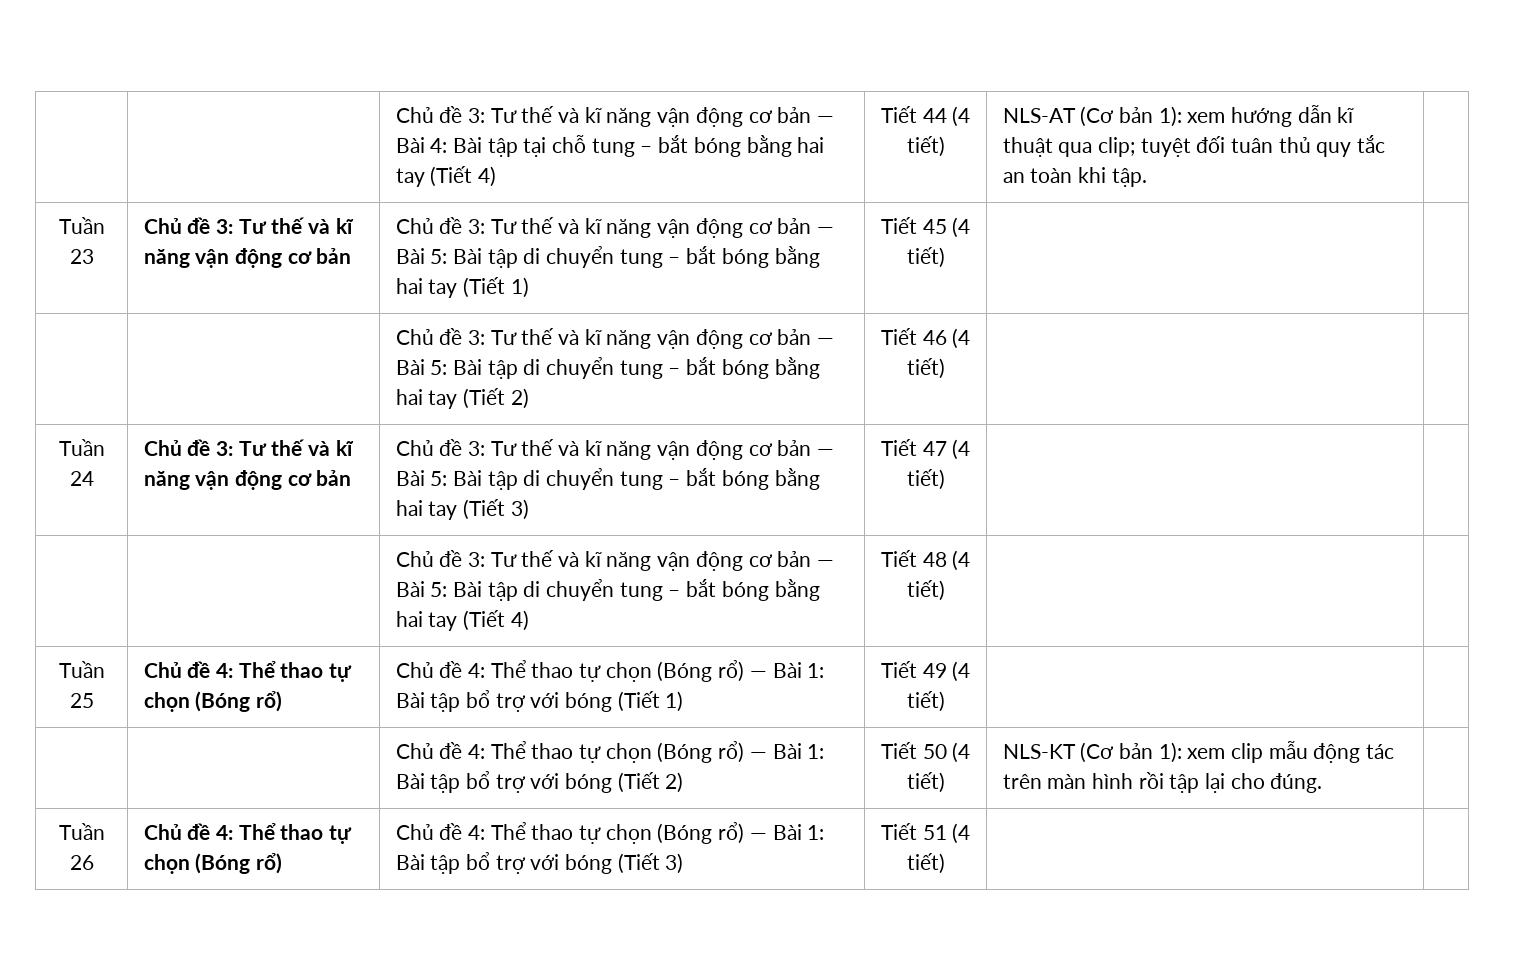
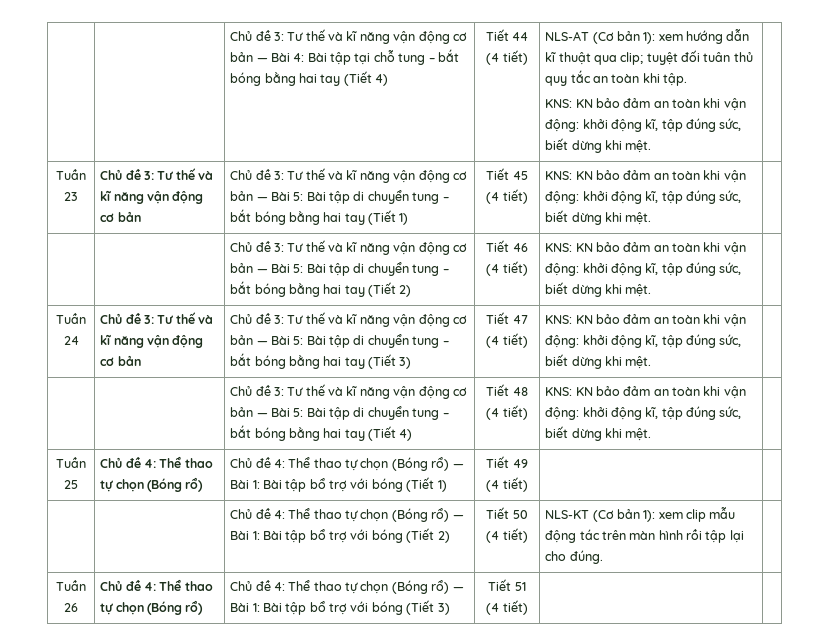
(1147, 177) none -> [545,98,746,111] [545,118,742,132] [545,138,652,153] // KNS: KN bảo đảm an toàn khi vận động: khởi động kĩ, tập đúng sức, biết dừng khi mệt.
(945, 257) none -> [545,170,746,183] [545,190,742,204] [545,210,652,225] KNS: KN bảo đảm an toàn khi vận động: khởi động kĩ, tập đúng sức, biết dừng khi mệt.
(945, 368) none -> [545,242,746,255] [545,262,742,276] [545,282,652,297] KNS: KN bảo đảm an toàn khi vận động: khởi động kĩ, tập đúng sức, biết dừng khi mệt.
(945, 479) none -> [545,314,746,327] [545,334,742,348] [545,354,652,369] KNS: KN bảo đảm an toàn khi vận động: khởi động kĩ, tập đúng sức, biết dừng khi mệt.
(945, 590) none -> [545,386,746,399] [545,406,742,420] [545,426,652,441] KNS: KN bảo đảm an toàn khi vận động: khởi động kĩ, tập đúng sức, biết dừng khi mệt.

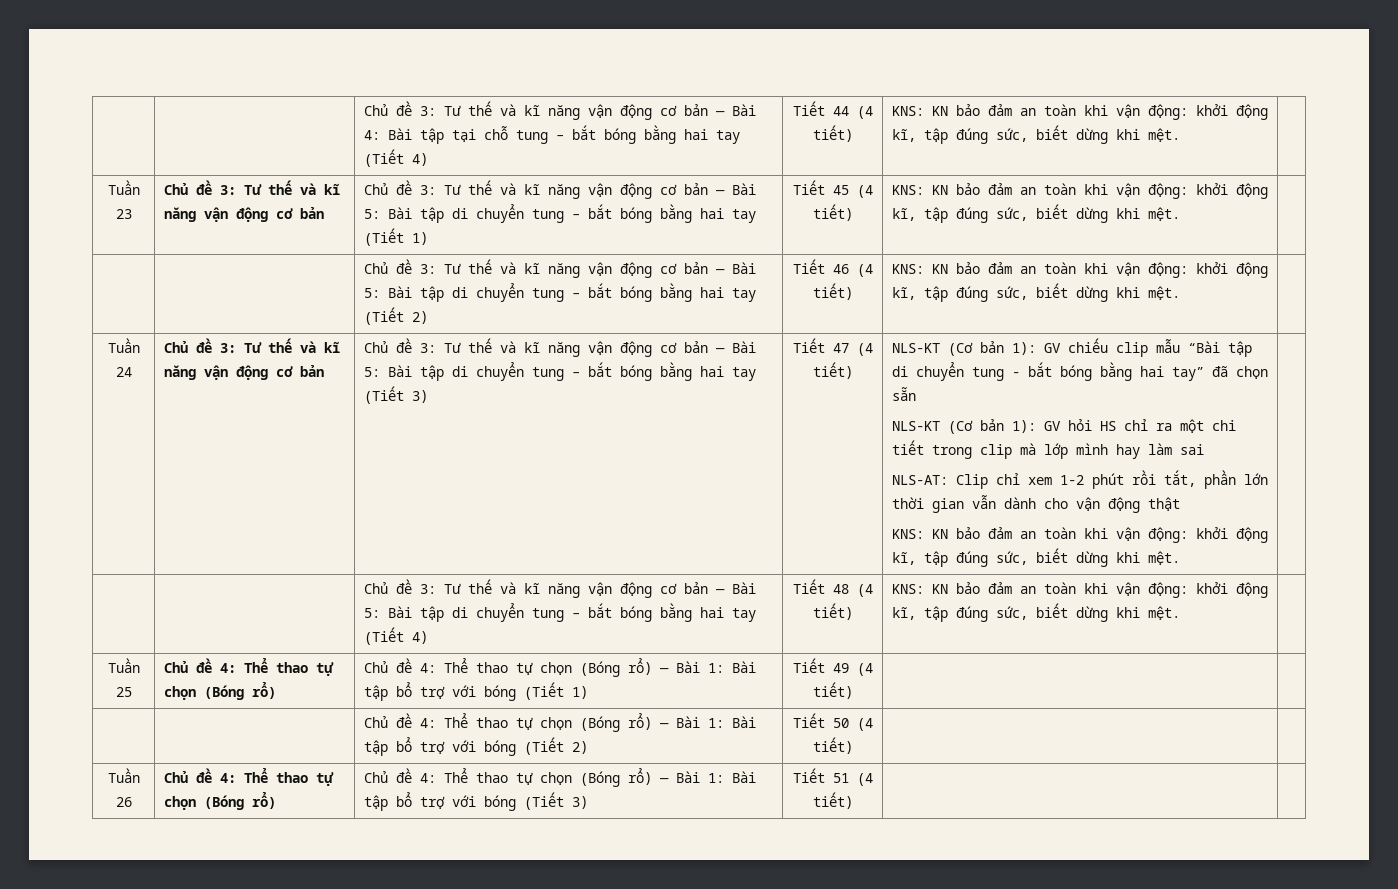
[545,29,750,44] [545,50,753,65] [545,70,688,86] NLS-AT (Cơ bản 1): xem hướng dẫn kĩ thuật qua clip; tuyệt đối tuân thủ quy tắc an toàn khi tập. // -> (853, 133) none
(528, 340) none -> [891,338,1252,357] [891,362,1268,381] [891,387,916,401] [891,419,1236,434] [891,440,1204,459] [891,470,1268,489] [891,495,1180,513] NLS-KT (Cơ bản 1): GV chiếu clip mẫu “Bài tập di chuyển tung - bắt bóng bằng hai tay” đã chọn sẵn // NLS-KT (Cơ bản 1): GV hỏi HS chỉ ra một chi tiết trong clip mà lớp mình hay làm sai // NLS-AT: Clip chỉ xem 1-2 phút rồi tắt, phần lớn thời gian vẫn dành cho vận động thật //
[545,507,736,522] [545,529,744,543] [545,550,603,564] NLS-KT (Cơ bản 1): xem clip mẫu động tác trên màn hình rồi tập lại cho đúng. -> (853, 745) none

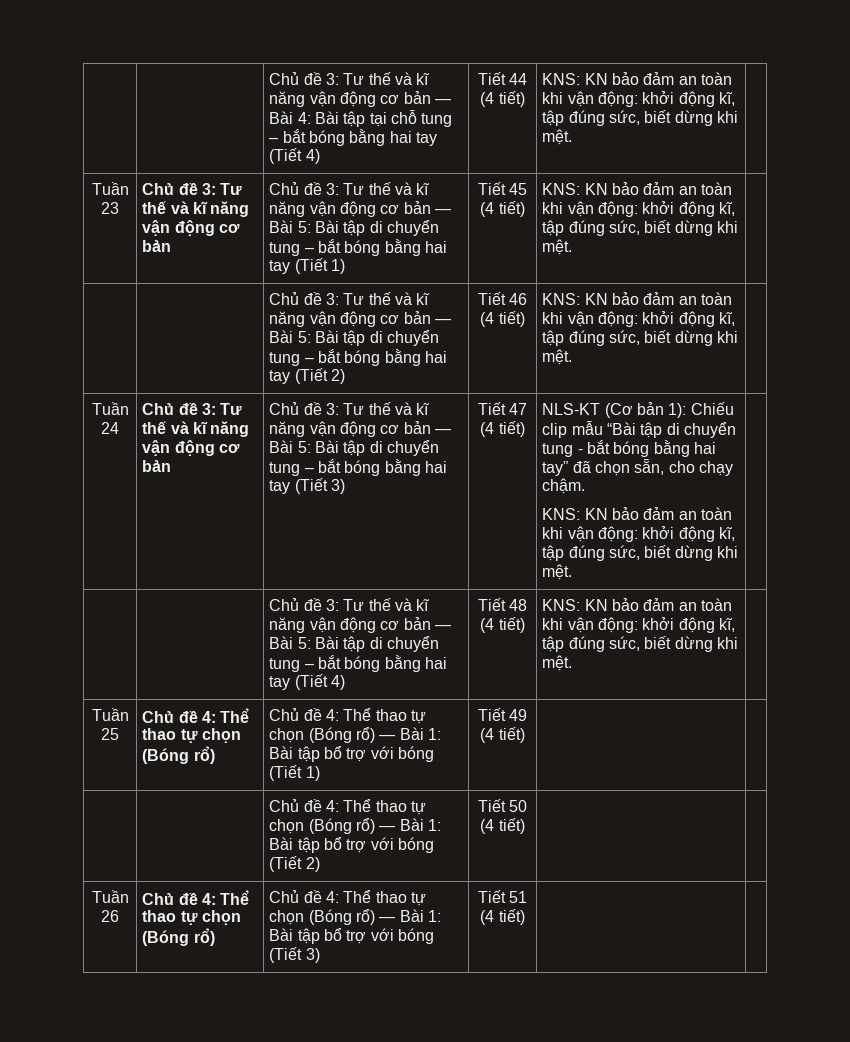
[1043,338,1108,353] GV chiếu -> [690,402,734,415] Chiếu
[891,387,916,401] [891,419,1236,434] [891,440,1204,459] [891,470,1268,489] [891,495,1180,513] sẵn // NLS-KT (Cơ bản 1): GV hỏi HS chỉ ra một chi tiết trong clip mà lớp mình hay làm sai // NLS-AT: Clip chỉ xem 1-2 phút rồi tắt, phần lớn thời gian vẫn dành cho vận động thật -> [634,459,734,476] [542,478,586,494] sẵn, cho chạy chậm.

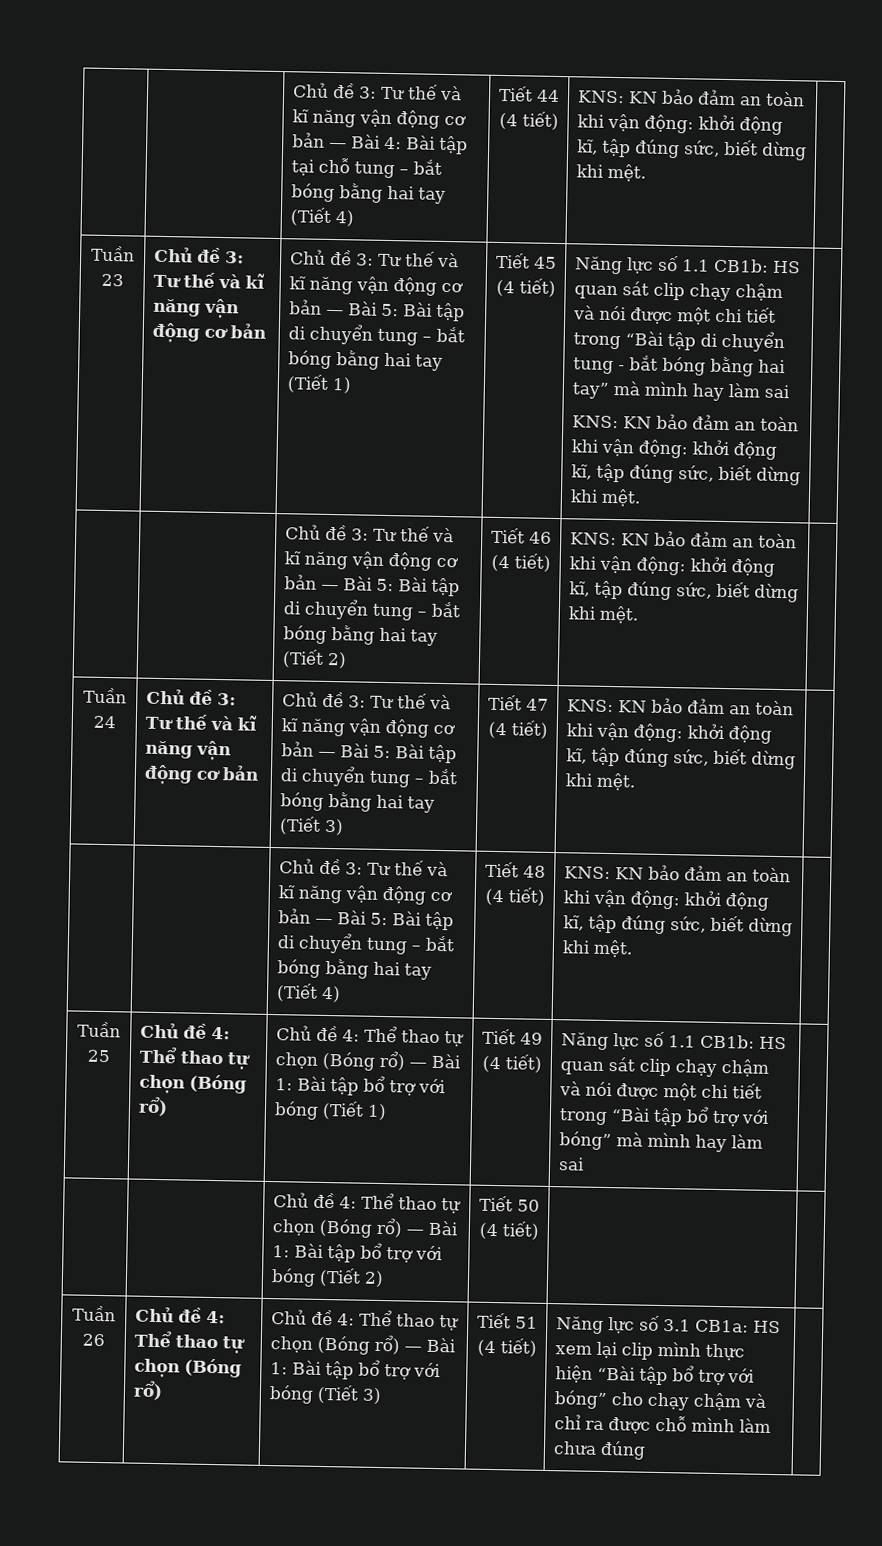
(525, 209) none -> [573,255,801,275] [573,281,783,302] [572,305,776,325] [572,330,785,353] [572,355,786,377] [571,380,790,401] Năng lực số 1.1 CB1b: HS quan sát clip chạy chậm và nói được một chi tiết trong “Bài tập di chuyển tung - bắt bóng bằng hai tay” mà mình hay làm sai //
[542,402,734,418] [542,421,737,438] [542,440,717,457] [542,459,734,476] [542,478,586,494] NLS-KT (Cơ bản 1): Chiếu clip mẫu “Bài tập di chuyển tung - bắt bóng bằng hai tay” đã chọn sẵn, cho chạy chậm. // -> (548, 729) none
(525, 735) none -> [560,1031,787,1051] [559,1057,769,1077] [558,1081,762,1101] [558,1106,770,1127] [558,1131,763,1153] [557,1157,585,1171] Năng lực số 1.1 CB1b: HS quan sát clip chạy chậm và nói được một chi tiết trong “Bài tập bổ trợ với bóng” mà mình hay làm sai
(525, 917) none -> [555,1315,781,1334] [554,1341,745,1361] [554,1365,755,1386] [553,1390,766,1411] [553,1414,771,1434] [552,1440,646,1460] Năng lực số 3.1 CB1a: HS xem lại clip mình thực hiện “Bài tập bổ trợ với bóng” cho chạy chậm và chỉ ra được chỗ mình làm chưa đúng

